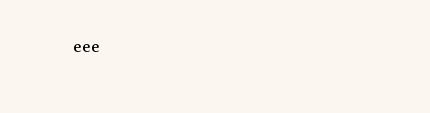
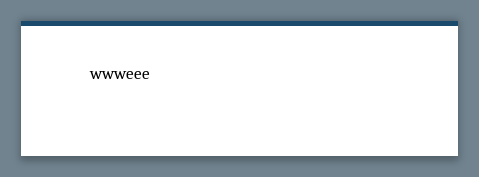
[73,44,100,52] eee -> [89,71,150,79] wwweee

